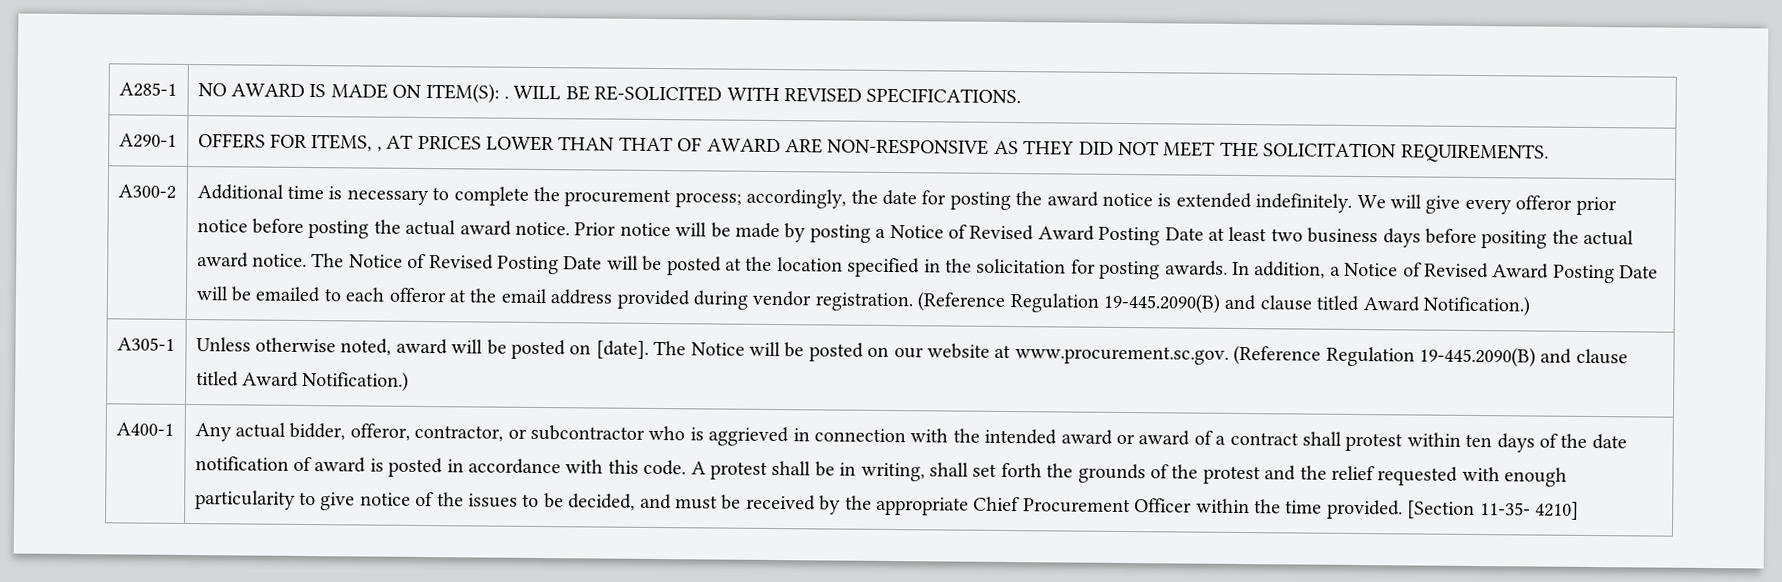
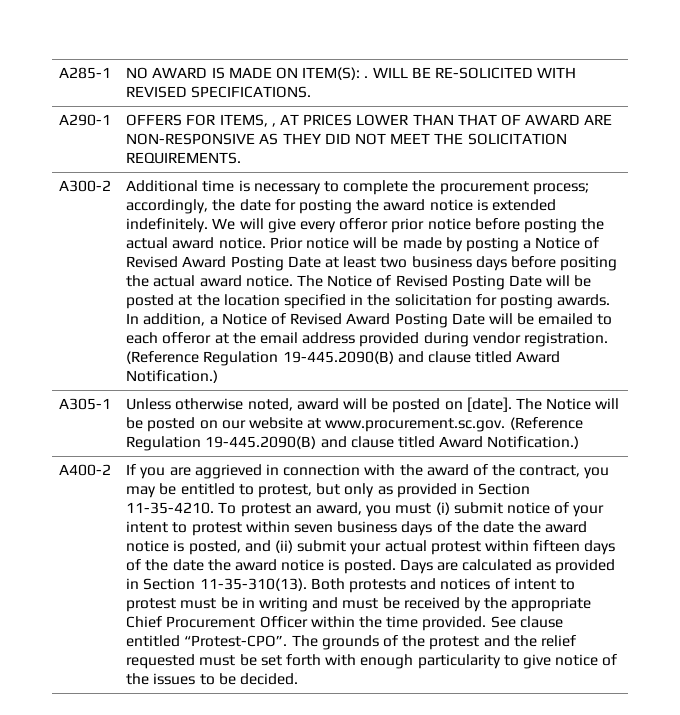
[115,422,174,436] [194,422,704,442] A400-1 | Any actual bidder, offeror, contractor, or subcontractor who is -> [59,464,112,476] [126,464,191,479] A400-2 | If you are
[984,428,1627,453] [194,456,1568,487] [194,490,636,511] intended award or award of a contract shall protest within ten days of the date notification of award is posted in accordance with this code. A protest shall be in writing, shall set forth the grounds of the protest and the relief requested with enough particularity to give notice of the issues to be decided, -> [426,464,610,479] [126,483,531,498] [126,502,605,517] [126,521,588,536] [126,540,616,555] [126,559,616,574] [126,578,575,593] [126,597,308,612] award of the contract, you may be entitled to protest, but only as provided in Section 11-35-4210. To protest an award, you must (i) submit notice of your intent to protest within seven business days of the date the award notice is posted, and (ii) submit your actual protest within fifteen days of the date the award notice is posted. Days are calculated as provided in Section 11-35-310(13). Both protests and notices of intent to protest must be in writing
[1407,500,1579,520] [Section 11-35- 4210] -> [490,616,563,628] [126,635,576,650] [126,654,618,669] [126,673,298,685] See clause entitled “Protest-CPO”. The grounds of the protest and the relief requested must be set forth with enough particularity to give notice of the issues to be decided.

